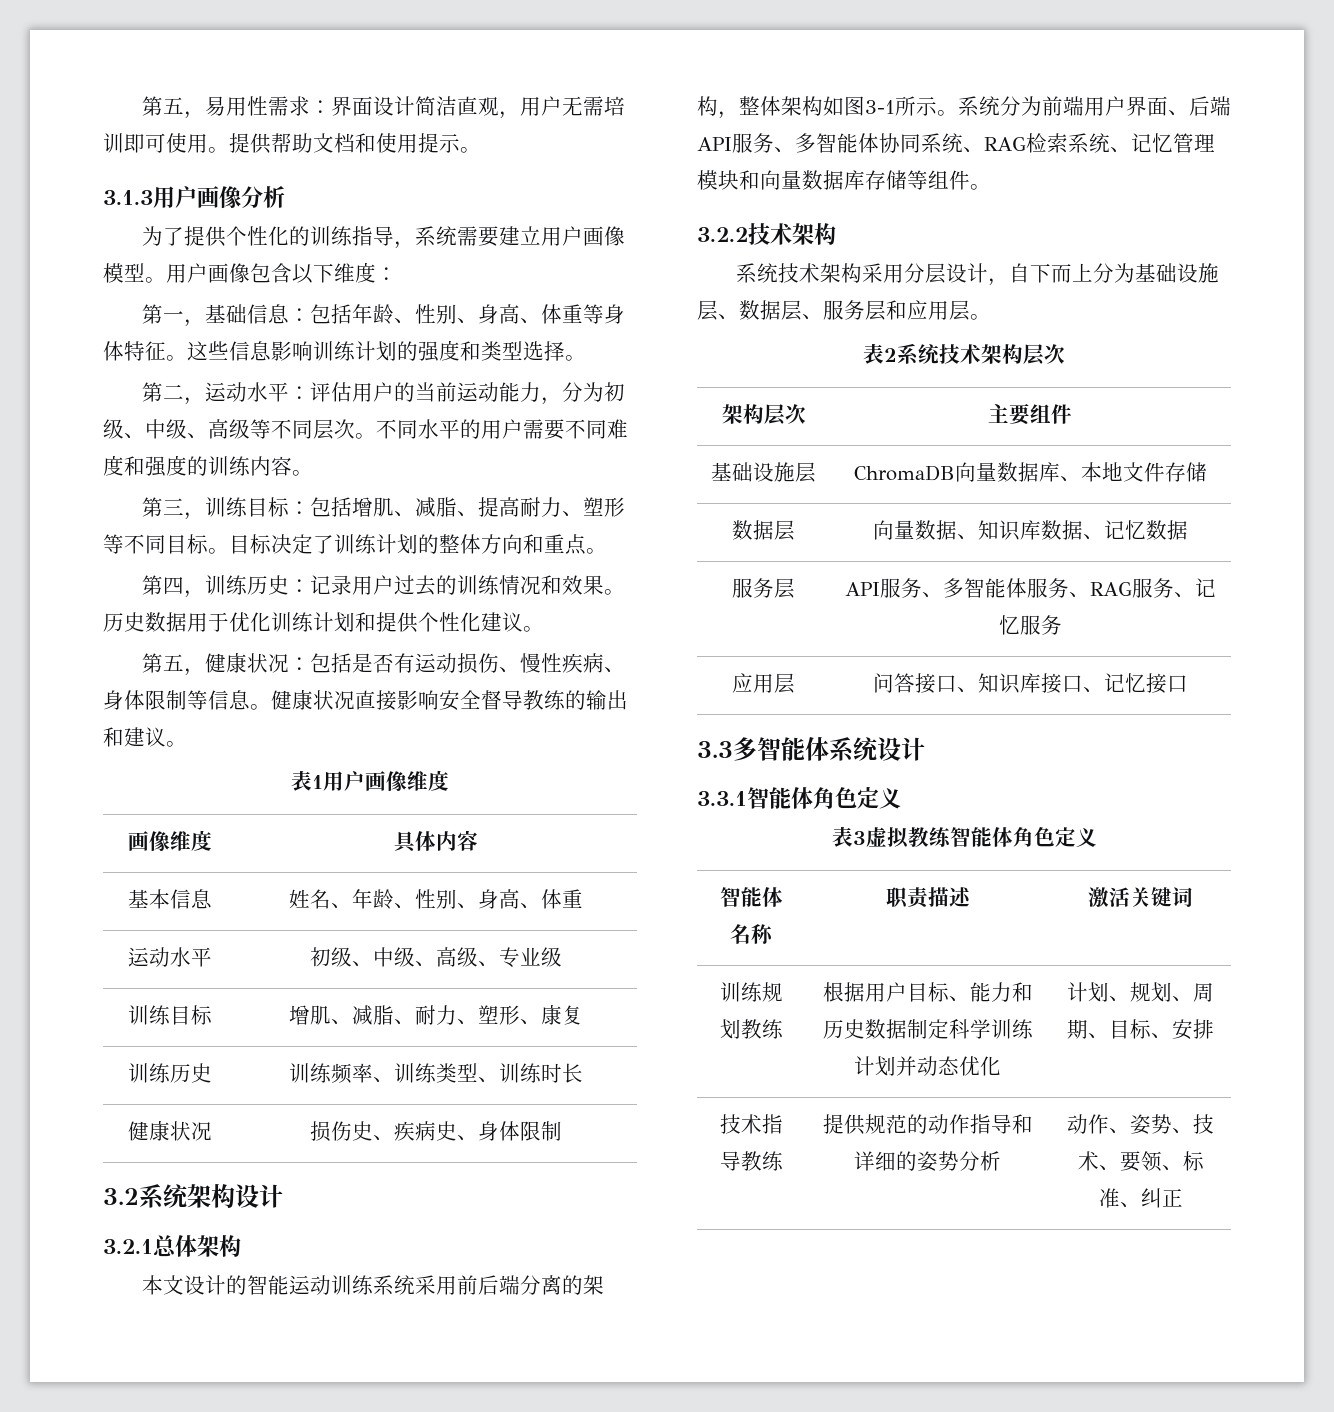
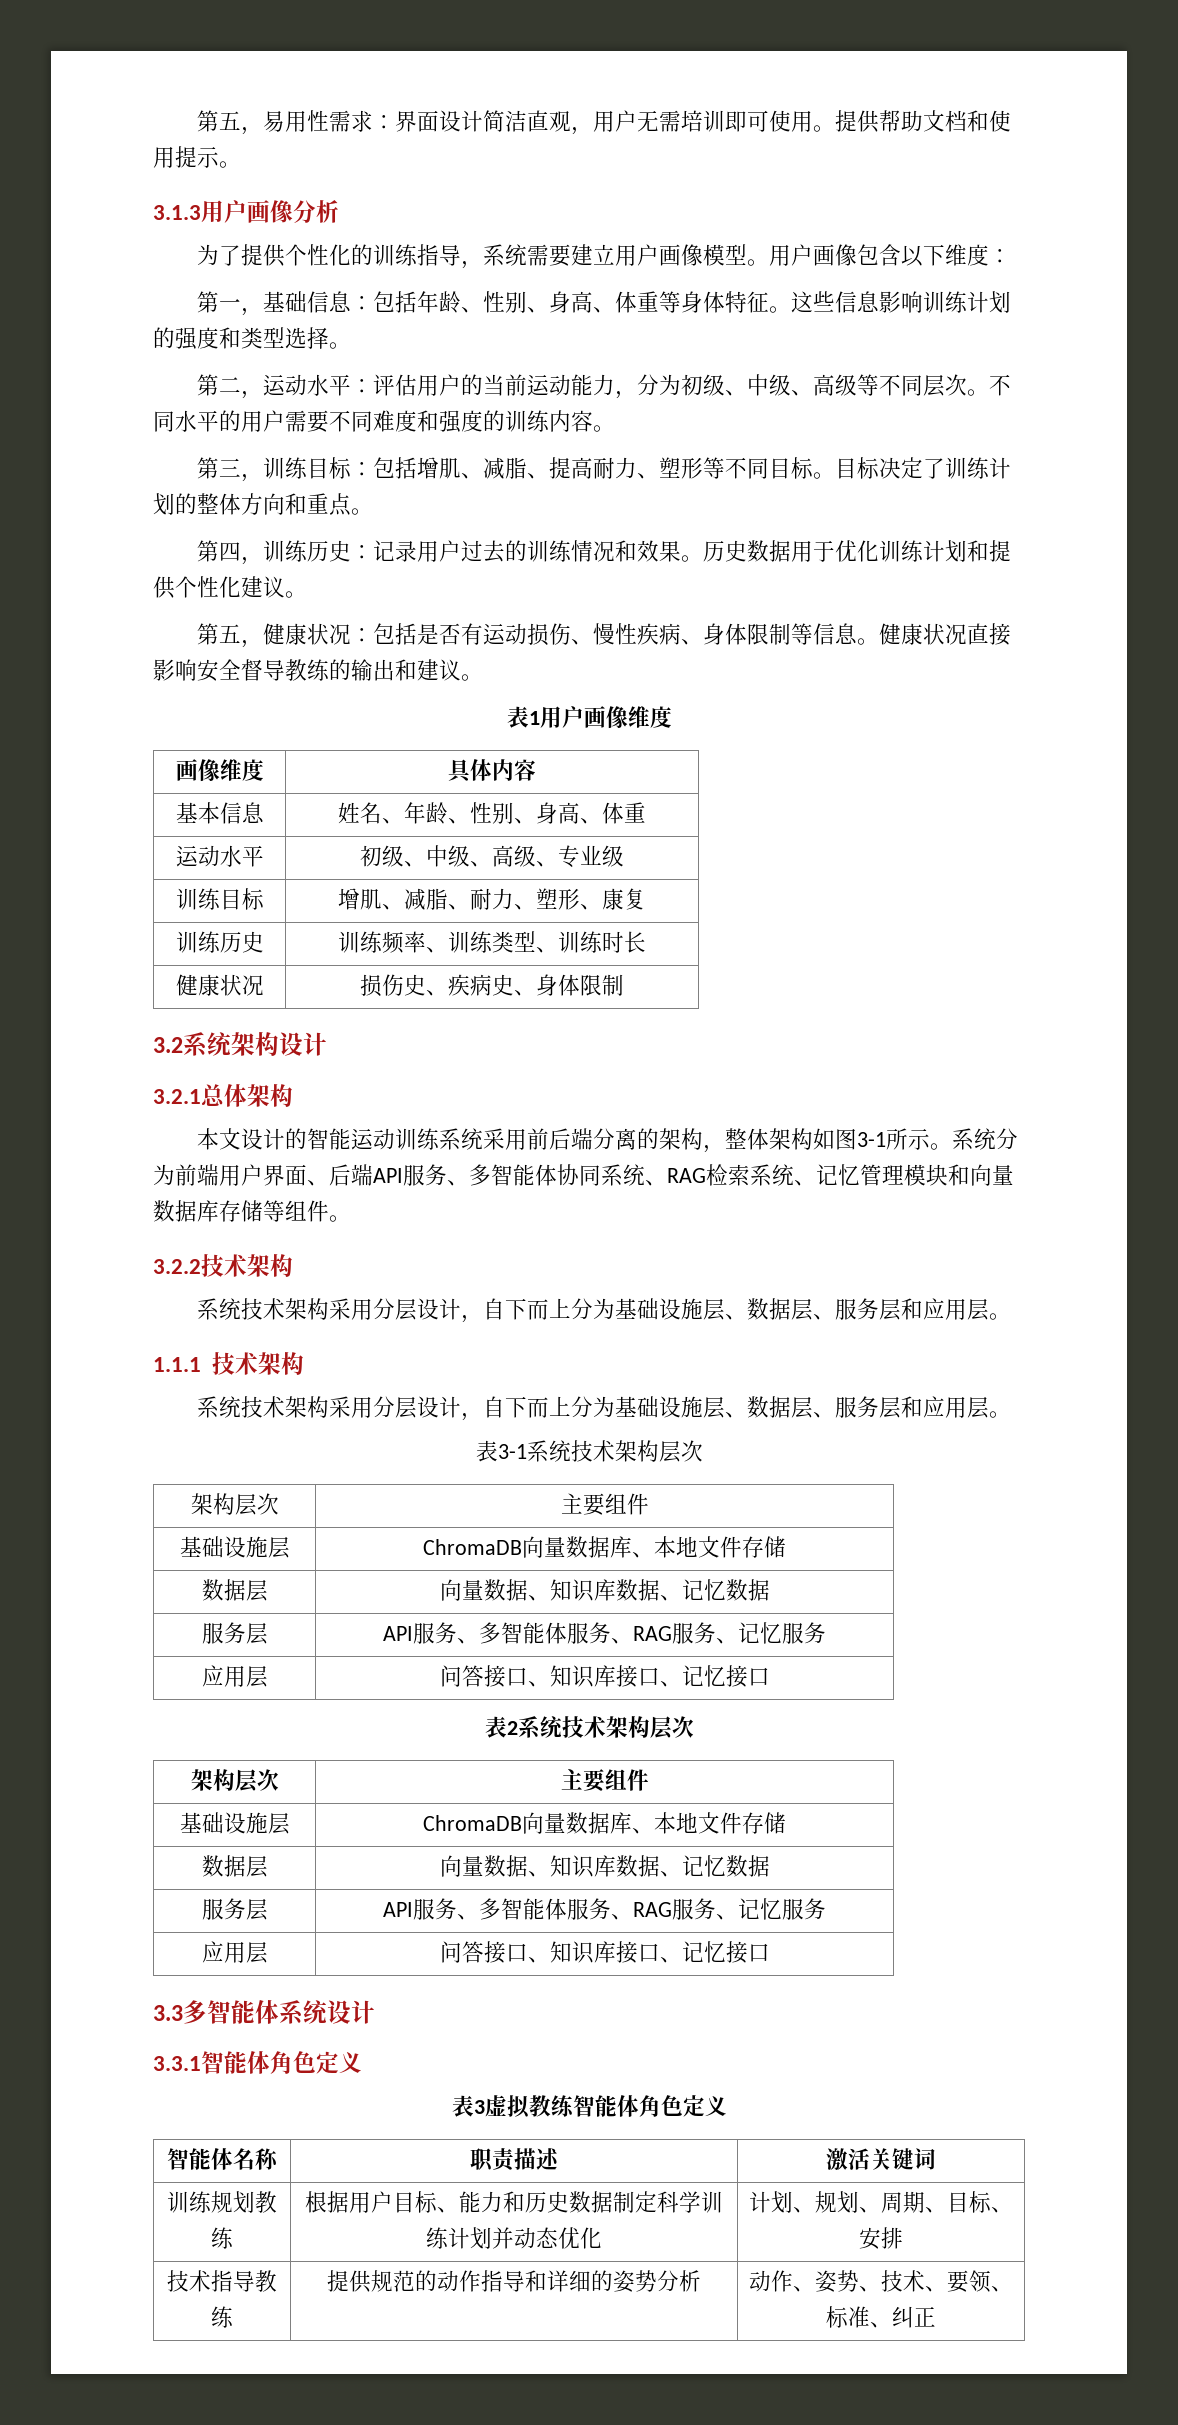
(991, 317) none -> [153,1352,304,1375] [197,1396,1012,1421] [475,1440,703,1463] [190,1493,279,1516] [560,1493,649,1516] [179,1536,290,1559] [423,1536,786,1558] [201,1579,268,1602] [439,1579,770,1602] [201,1622,268,1645] [383,1622,826,1644] [201,1665,268,1688] [439,1665,770,1688] // 1.1.1技术架构 // 系统技术架构采用分层设计，自下而上分为基础设施层、数据层、服务层和应用层。 // 表3-1系统技术架构层次 // 架构层次 | 主要组件 // 基础设施层 | ChromaDB向量数据库、本地文件存储 // 数据层 | 向量数据、知识库数据、记忆数据 // 服务层 | API服务、多智能体服务、RAG服务、记忆服务 // 应用层 | 问答接口、知识库接口、记忆接口

